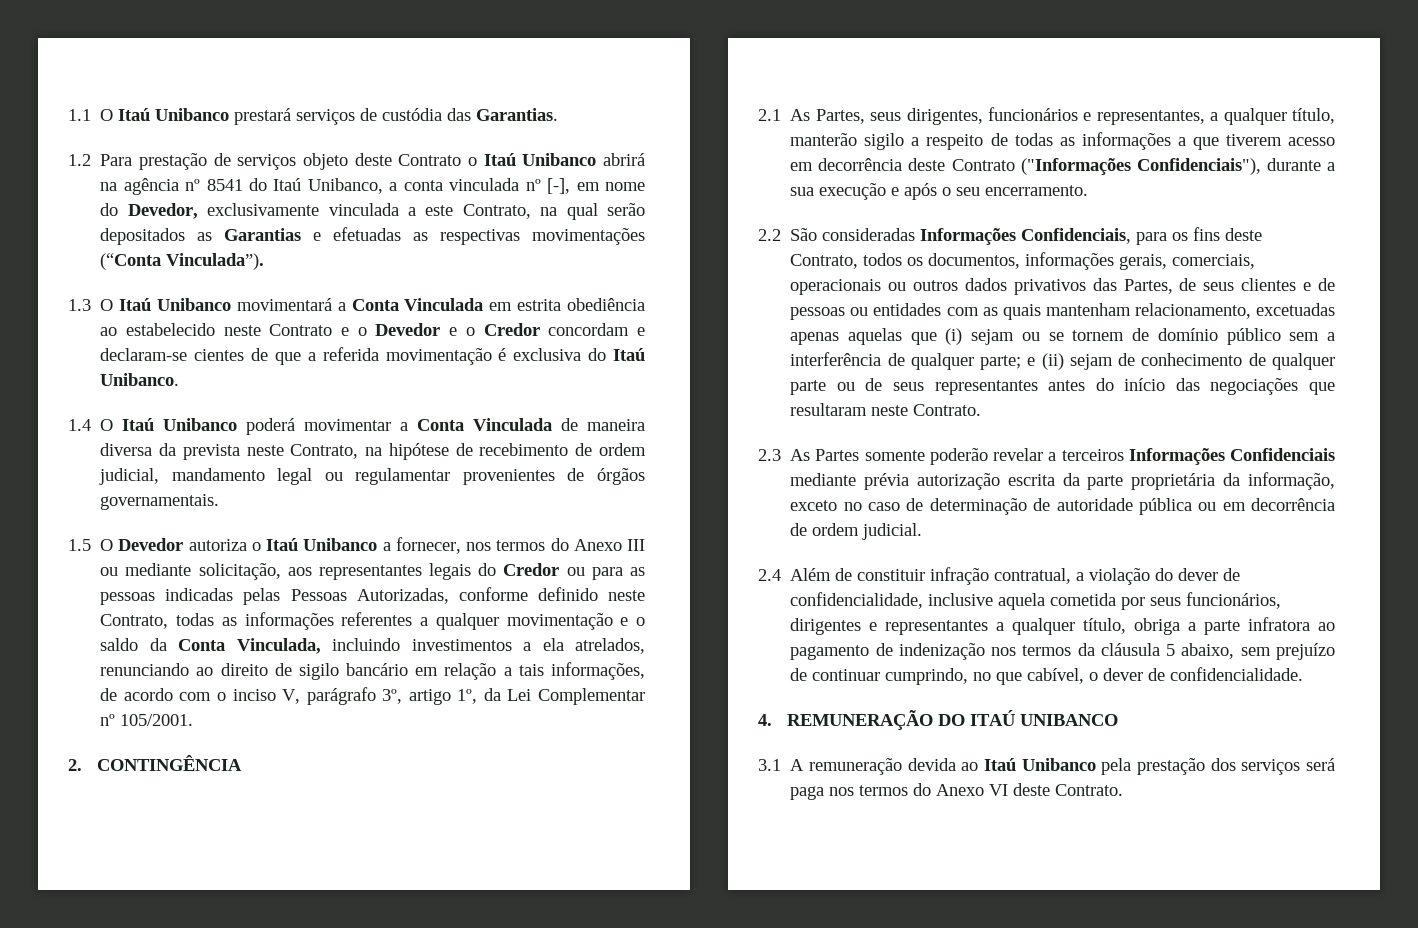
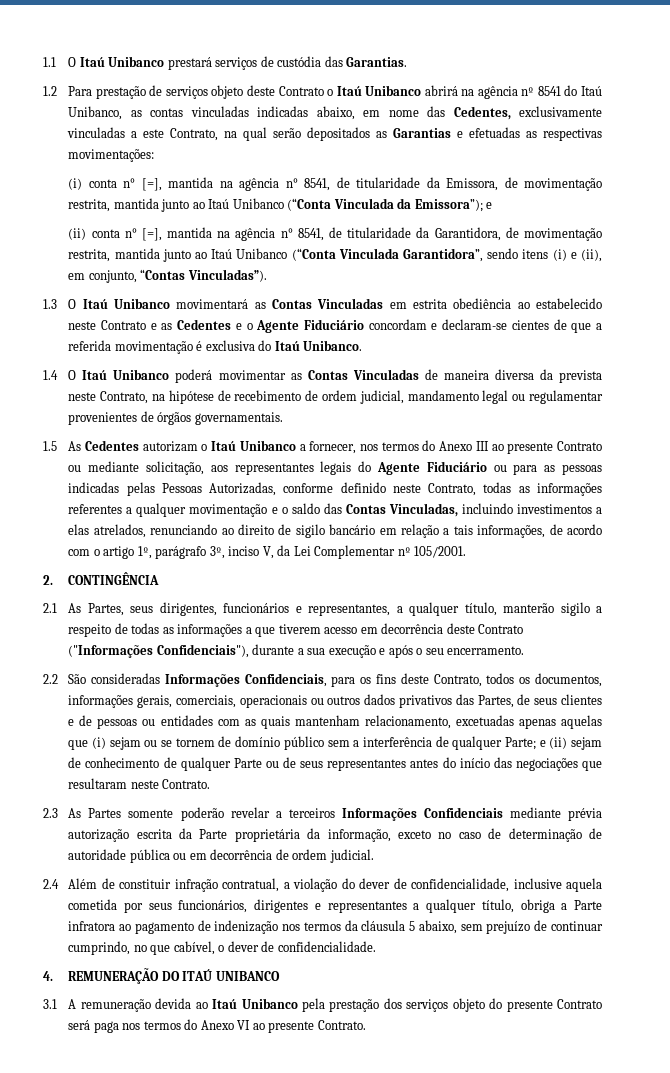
[389,178,645,194] [100,203,399,219] a conta vinculada nº [-], em nome do Devedor, exclusivamente vinculada -> [130,106,602,120] [67,127,126,138] as contas vinculadas indicadas abaixo, em nome das Cedentes, exclusivamente vinculadas
[532,228,645,245] [100,253,265,270] movimentações (“Conta Vinculada”). -> [68,149,155,162] [68,177,602,191] [68,198,493,212] [68,227,602,241] [68,248,602,262] [68,269,267,283] movimentações: // (i) conta n° [=], mantida na agência n° 8541, de titularidade da Emissora, de movimentação restrita, mantida junto ao Itaú Unibanco (“Conta Vinculada da Emissora”); e // (ii) conta n° [=], mantida na agência n° 8541, de titularidade da Garantidora, de movimentação restrita, mantida junto ao Itaú Unibanco (“Conta Vinculada Garantidora”, sendo itens (i) e (ii), em conjunto, “Contas Vinculadas”).
[337,298,484,311] a Conta Vinculada -> [254,298,384,309] as Contas Vinculadas
[357,323,540,336] o Devedor e o Credor -> [161,319,365,333] as Cedentes e o Agente Fiduciário
[400,418,553,431] a Conta Vinculada -> [290,369,419,380] as Contas Vinculadas
[100,538,247,551] O Devedor autoriza -> [68,440,198,452] As Cedentes autorizam
(645, 545) none -> [491,441,603,454] ao presente Contrato
[503,563,560,576] Credor -> [376,461,487,475] Agente Fiduciário
[149,638,321,654] da Conta Vinculada, -> [323,503,458,517] das Contas Vinculadas,
[542,638,564,651] ela -> [68,524,90,535] elas
[232,687,478,705] inciso V, parágrafo 3º, artigo 1º, -> [103,546,274,559] artigo 1º, parágrafo 3º, inciso V,
[980,355,1022,370] parte; -> [504,737,536,750] Parte;
[790,380,827,395] parte -> [233,758,262,768] Parte
[1087,475,1124,490] parte -> [199,829,228,839] Parte
[1204,620,1241,635] parte -> [574,900,603,910] Parte
(1301, 767) none -> [452,998,602,1012] objeto do presente Contrato
[1013,783,1051,796] deste -> [252,1021,315,1033] ao presente

